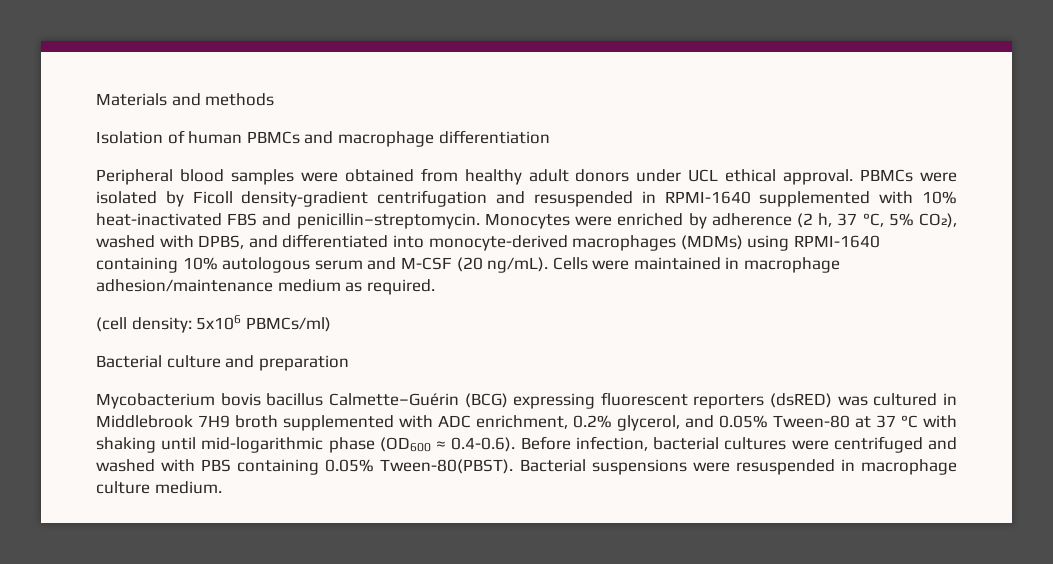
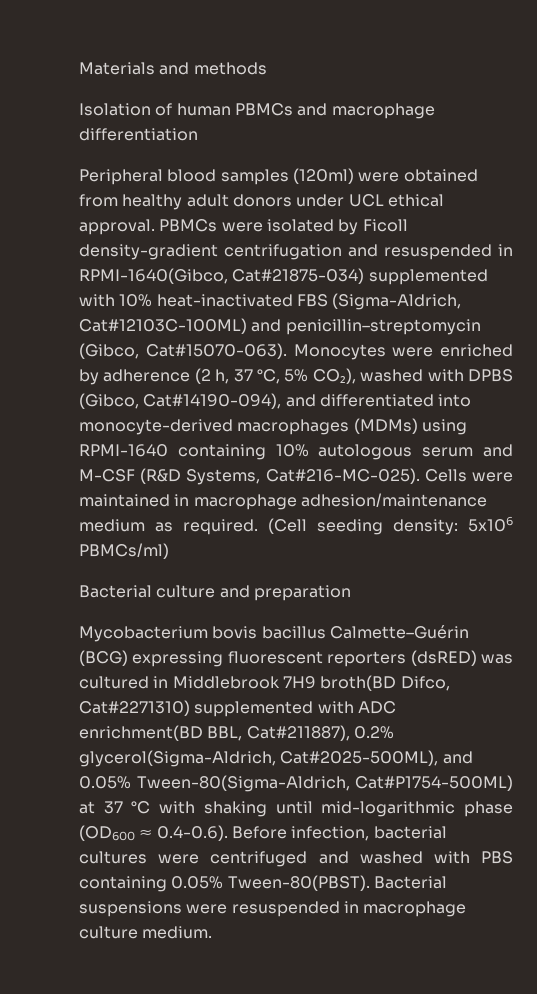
(294, 177) none -> [292,168,354,184] (120ml)
[664,191,751,204] RPMI-1640 -> [79,268,365,284] RPMI-1640(Gibco, Cat#21875-034)
[262,213,480,229] and penicillin–streptomycin. -> [332,293,462,310] [79,318,481,335] [79,343,287,359] (Sigma-Aldrich, Cat#12103C-100ML) and penicillin–streptomycin (Gibco, Cat#15070-063).
[198,235,245,249] DPBS, -> [468,369,513,382] [79,393,282,409] DPBS (Gibco, Cat#14190-094),
[456,257,549,273] (20 ng/mL). -> [140,468,420,485] (R&D Systems, Cat#216-MC-025).
[96,317,127,332] // (cell -> [268,518,383,535] (Cell seeding
[235,415,850,431] broth supplemented with ADC enrichment, 0.2% glycerol, and 0.05% Tween-80 -> [320,675,450,691] [79,700,396,717] [79,725,394,741] [79,750,473,767] [79,775,513,792] broth(BD Difco, Cat#2271310) supplemented with ADC enrichment(BD BBL, Cat#211887), 0.2% glycerol(Sigma-Aldrich, Cat#2025-500ML), and 0.05% Tween-80(Sigma-Aldrich, Cat#P1754-500ML)

